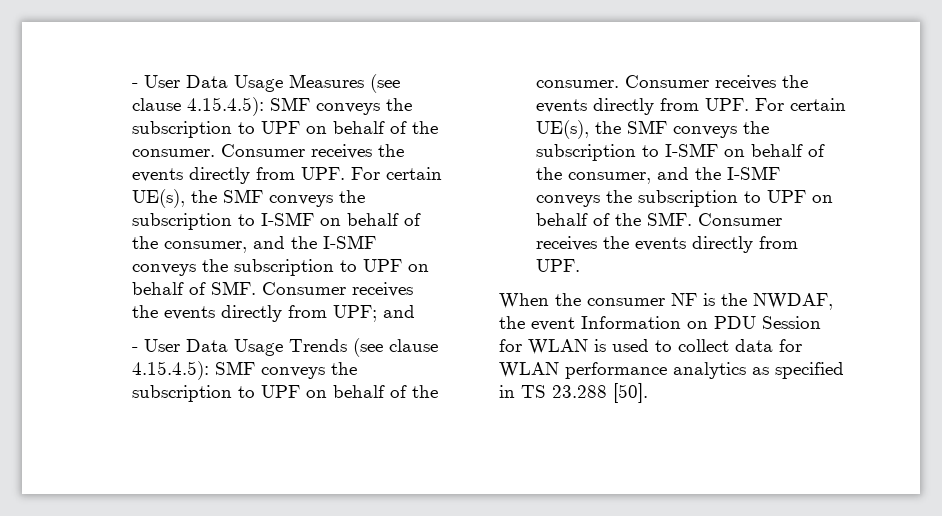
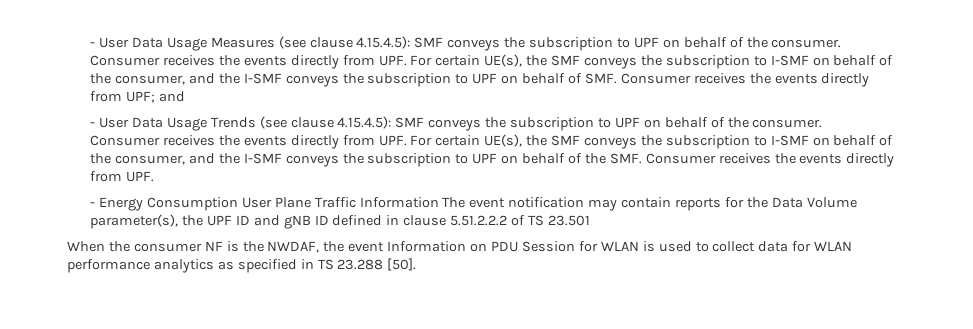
(580, 265) none -> [90,197,857,211] [90,214,590,229] // - Energy Consumption User Plane Traffic Information The event notification may contain reports for the Data Volume parameter(s), the UPF ID and gNB ID defined in clause 5.51.2.2.2 of TS 23.501

